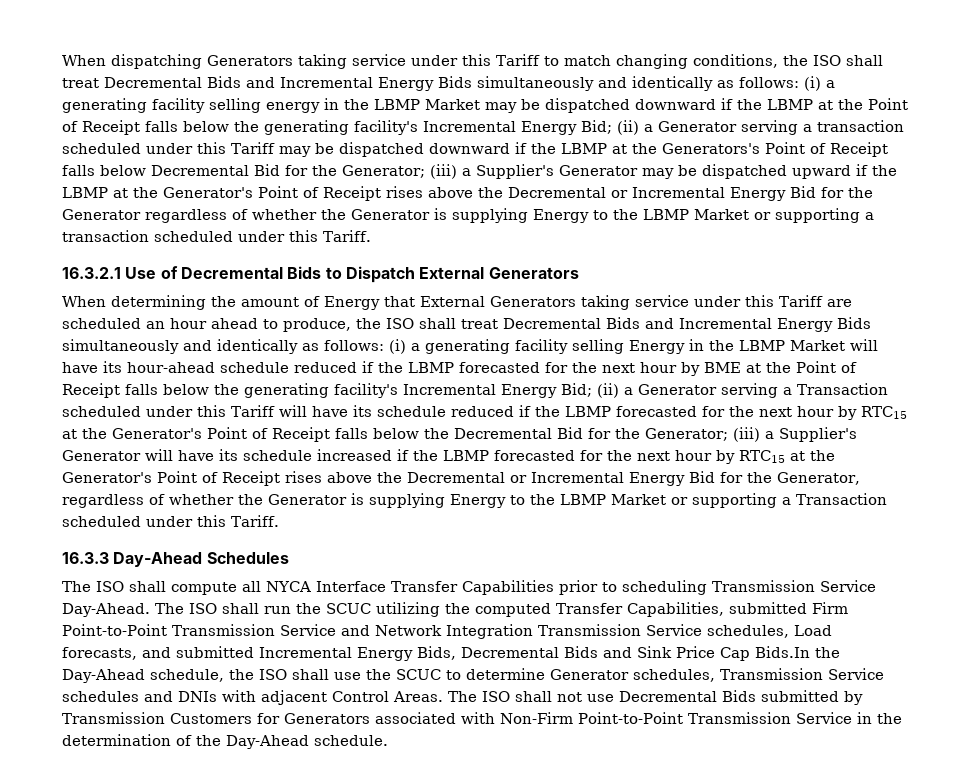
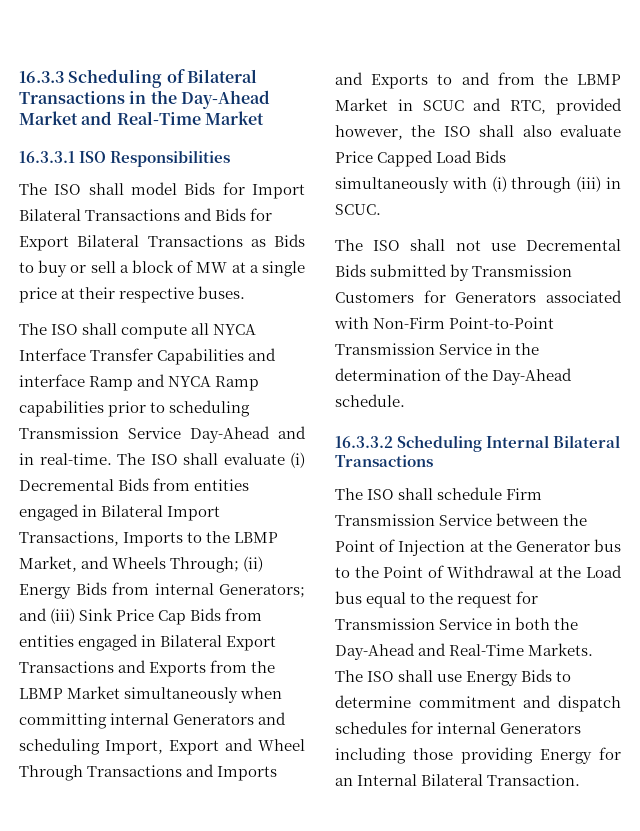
[62,54,883,69] [62,76,835,91] [62,98,908,113] [62,120,904,135] [62,142,888,157] [62,164,897,179] [62,186,873,201] [62,208,874,223] [62,230,371,242] [62,266,579,283] [62,295,852,310] [62,317,871,332] [62,339,878,354] [62,361,857,376] [62,383,888,398] [62,405,907,420] [62,427,857,442] [62,449,835,464] [62,471,860,486] [62,493,887,508] [62,515,279,527] [62,552,289,567] When dispatching Generators taking service under this Tariff to match changing conditions, the ISO shall treat Decremental Bids and Incremental Energy Bids simultaneously and identically as follows: (i) a generating facility selling energy in the LBMP Market may be dispatched downward if the LBMP at the Point of Receipt falls below the generating facility's Incremental Energy Bid; (ii) a Generator serving a transaction scheduled under this Tariff may be dispatched downward if the LBMP at the Generators's Point of Receipt falls below Decremental Bid for the Generator; (iii) a Supplier's Generator may be dispatched upward if the LBMP at the Generator's Point of Receipt rises above the Decremental or Incremental Energy Bid for the Generator regardless of whether the Generator is supplying Energy to the LBMP Market or supporting a transaction scheduled under this Tariff. // 16.3.2.1 Use of Decremental Bids to Dispatch External Generators // When determining the amount of Energy that External Generators taking service under this Tariff are scheduled an hour ahead to produce, the ISO shall treat Decremental Bids and Incremental Energy Bids simultaneously and identically as follows: (i) a generating facility selling Energy in the LBMP Market will have its hour-ahead schedule reduced if the LBMP forecasted for the next hour by BME at the Point of Receipt falls below the generating facility's Incremental Energy Bid; (ii) a Generator serving a Transaction scheduled under this Tariff will have its schedule reduced if the LBMP forecasted for the next hour by RTC15 at the Generator's Point of Receipt falls below the Decremental Bid for the Generator; (iii) a Supplier's Generator will have its schedule increased if the LBMP forecasted for the next hour by RTC15 at the Generator's Point of Receipt rises above the Decremental or Incremental Energy Bid for the Generator, regardless of whether the Generator is supplying Energy to the LBMP Market or supporting a Transaction scheduled under this Tariff. // 16.3.3 Day-Ahead Schedules -> [19,69,257,88] [19,90,270,109] [19,111,264,125] [19,150,231,167] [19,182,305,199] [19,208,273,221] [19,234,305,251] [19,260,305,277] [19,286,246,303] 16.3.3 Scheduling of Bilateral Transactions in the Day-Ahead Market and Real-Time Market // 16.3.3.1 ISO Responsibilities // The ISO shall model Bids for Import Bilateral Transactions and Bids for Export Bilateral Transactions as Bids to buy or sell a block of MW at a single price at their respective buses.
(554, 587) none -> [248,348,277,361] [19,374,260,391] [19,400,104,417] and interface Ramp and NYCA Ramp capabilities
[62,602,848,617] [62,624,832,639] [62,646,840,661] [62,668,884,683] [62,690,443,705] Day-Ahead. The ISO shall run the SCUC utilizing the computed Transfer Capabilities, submitted Firm Point-to-Point Transmission Service and Network Integration Transmission Service schedules, Load forecasts, and submitted Incremental Energy Bids, Decremental Bids and Sink Price Cap Bids.In the Day-Ahead schedule, the ISO shall use the SCUC to determine Generator schedules, Transmission Service schedules and DNIs with adjacent Control Areas. -> [190,426,306,443] [19,452,305,468] [19,478,250,491] [19,504,221,521] [19,531,279,547] [19,556,264,573] [19,582,305,599] [19,608,263,625] [19,634,277,651] [19,660,276,677] [19,686,283,703] [19,712,287,729] [19,738,305,755] [19,764,278,781] [335,72,621,89] [335,98,622,115] [335,125,621,140] [335,150,507,167] [335,176,621,193] [335,204,381,215] Day-Ahead and in real-time. The ISO shall evaluate (i) Decremental Bids from entities engaged in Bilateral Import Transactions, Imports to the LBMP Market, and Wheels Through; (ii) Energy Bids from internal Generators; and (iii) Sink Price Cap Bids from entities engaged in Bilateral Export Transactions and Exports from the LBMP Market simultaneously when committing internal Generators and scheduling Import, Export and Wheel Through Transactions and Imports and Exports to and from the LBMP Market in SCUC and RTC, provided however, the ISO shall also evaluate Price Capped Load Bids simultaneously with (i) through (iii) in SCUC. //
(388, 740) none -> [335,435,621,452] [335,455,433,467] [335,487,543,500] [335,513,588,526] [335,539,621,556] [335,565,622,578] [335,591,539,608] [335,617,579,630] [335,643,594,660] [335,669,572,686] [335,695,621,712] [335,721,582,734] [335,747,621,764] [335,774,581,786] // 16.3.3.2 Scheduling Internal Bilateral Transactions // The ISO shall schedule Firm Transmission Service between the Point of Injection at the Generator bus to the Point of Withdrawal at the Load bus equal to the request for Transmission Service in both the Day-Ahead and Real-Time Markets. The ISO shall use Energy Bids to determine commitment and dispatch schedules for internal Generators including those providing Energy for an Internal Bilateral Transaction.

